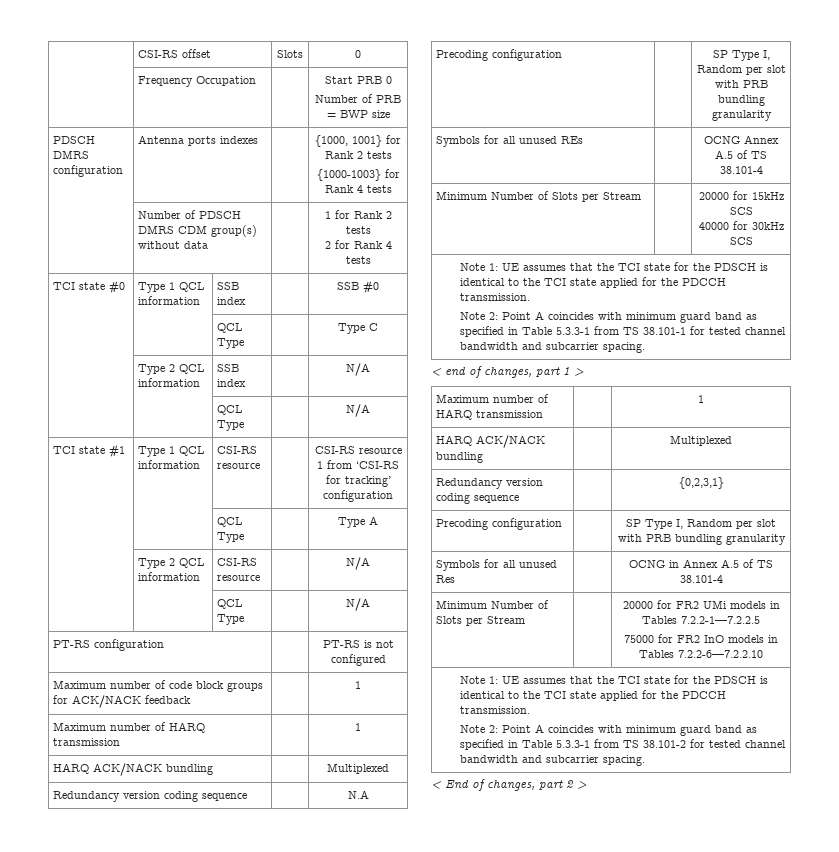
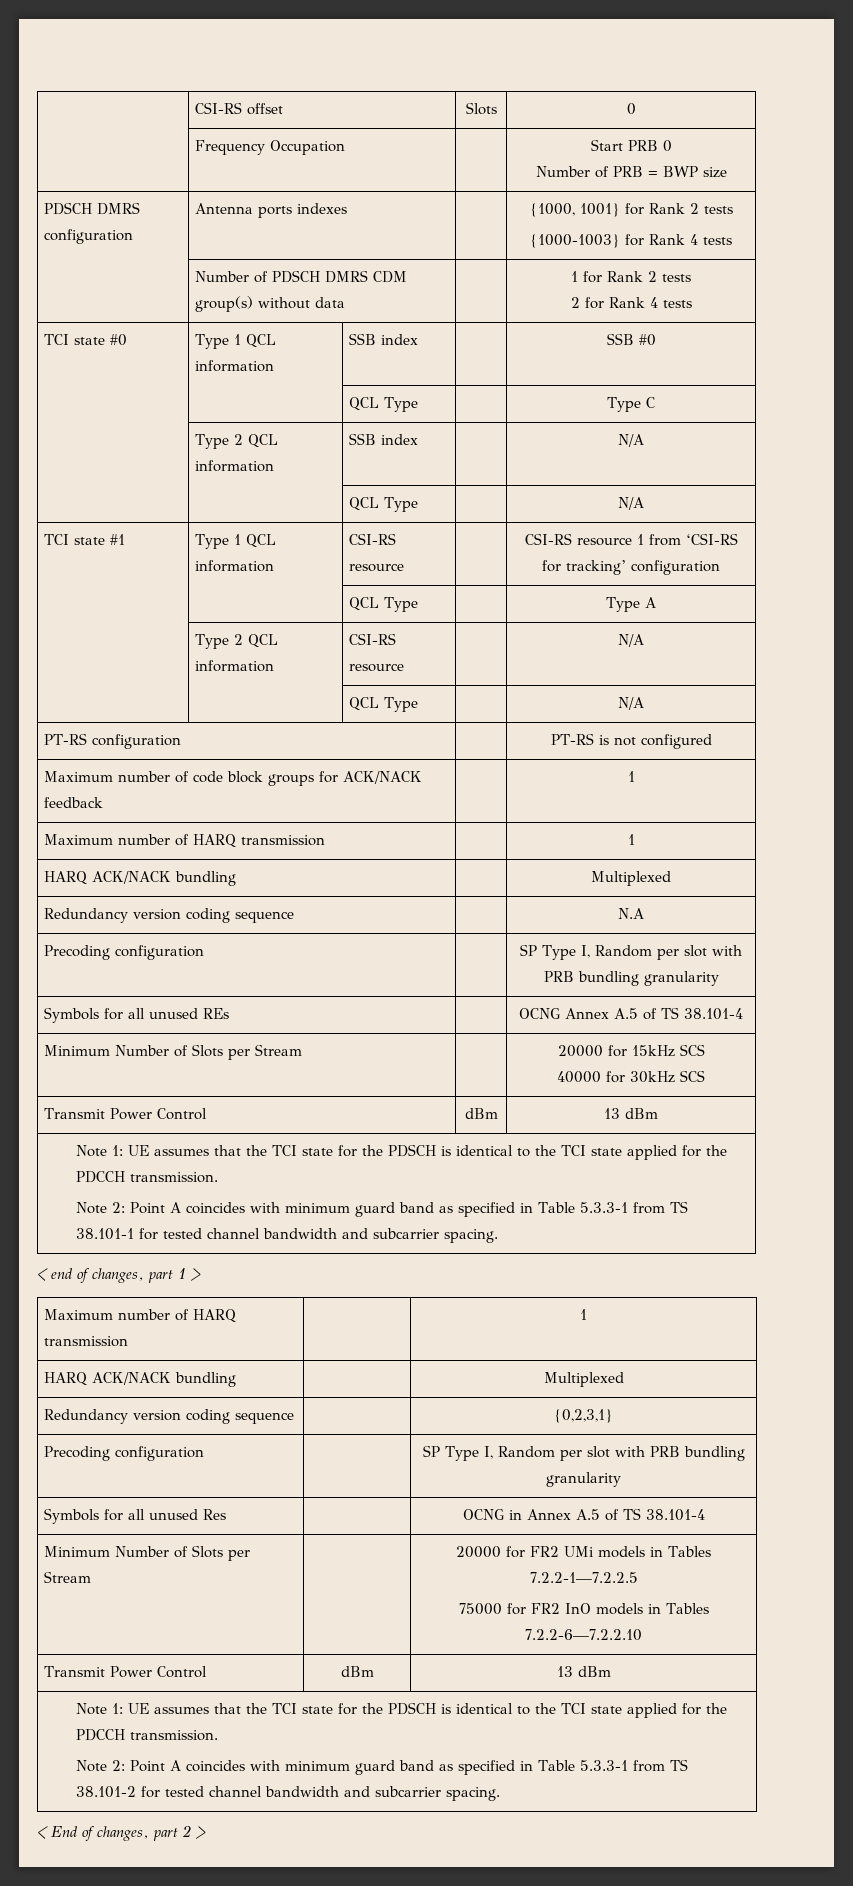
(753, 241) none -> [43,1108,207,1120] [464,1108,498,1119] [604,1108,658,1119] // Transmit Power Control | dBm | 13 dBm
(763, 654) none -> [43,1666,207,1678] [340,1666,374,1677] [556,1666,611,1677] // Transmit Power Control | dBm | 13 dBm

